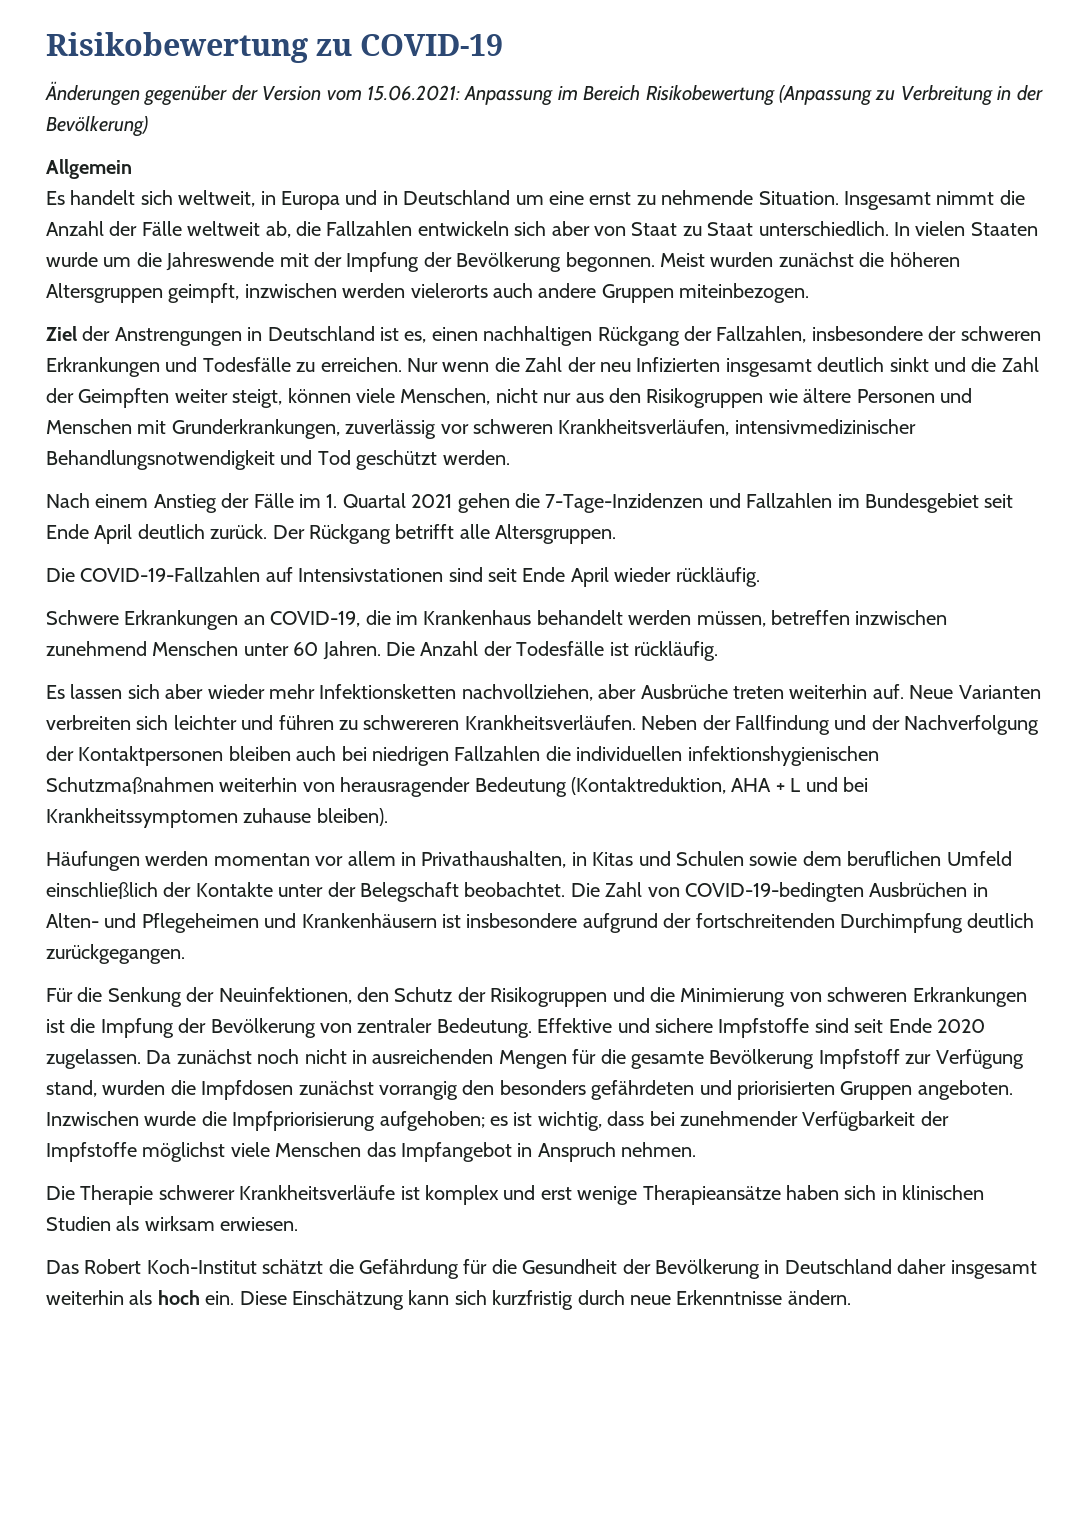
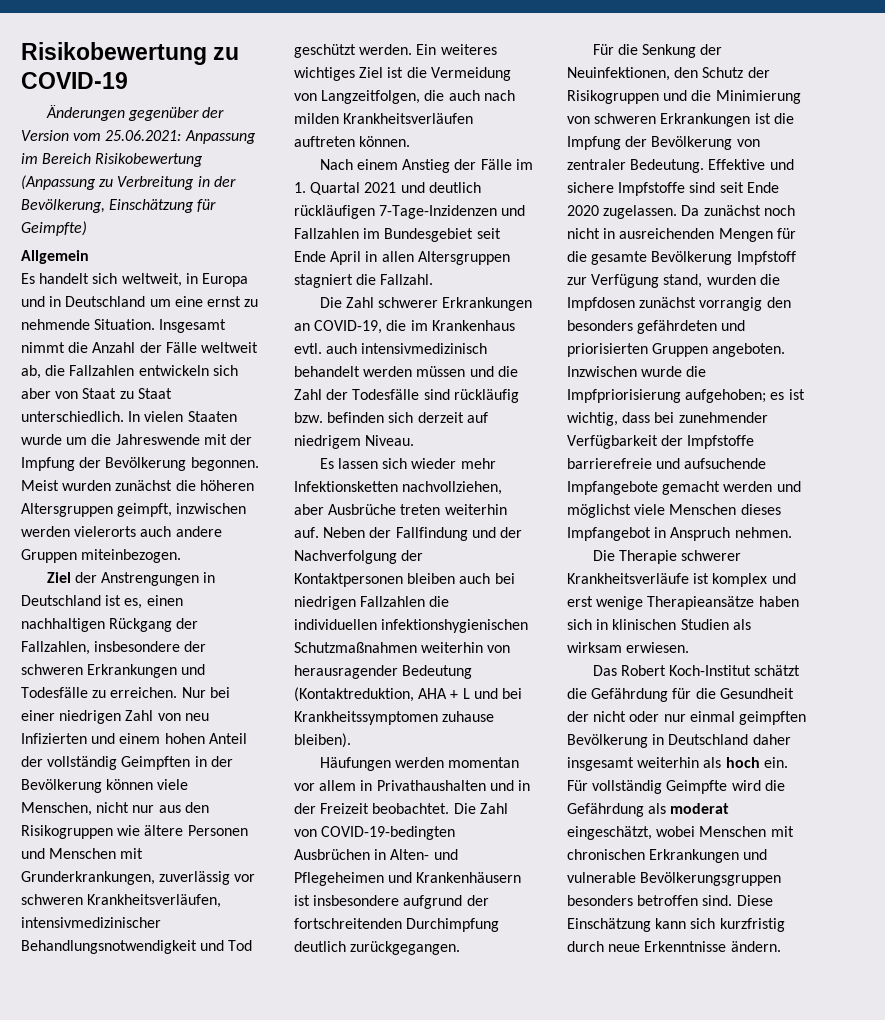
[367,85,460,101] 15.06.2021: -> [105,130,182,141] 25.06.2021:
[46,116,148,137] Bevölkerung) -> [21,199,217,213] [21,221,87,236] Bevölkerung, Einschätzung für Geimpfte)
[442,357,1039,377] [46,388,283,408] wenn die Zahl der neu Infizierten insgesamt deutlich sinkt und die Zahl der Geimpften weiter steigt, -> [209,687,230,698] [21,710,209,724] [21,733,247,744] [21,756,233,770] [21,779,102,793] bei einer niedrigen Zahl von neu Infizierten und einem hohen Anteil der vollständig Geimpften in der Bevölkerung
(510, 457) none -> [416,44,497,55] [294,67,511,81] [294,90,515,104] [294,113,474,124] [294,136,411,147] Ein weiteres wichtiges Ziel ist die Vermeidung von Langzeitfolgen, die auch nach milden Krankheitsverläufen auftreten können.
[457,493,540,513] gehen die -> [400,182,481,193] [294,205,375,219] und deutlich rückläufigen
[137,524,617,544] [46,567,760,587] [46,610,119,625] deutlich zurück. Der Rückgang betrifft alle Altersgruppen. // Die COVID-19-Fallzahlen auf Intensivstationen sind seit Ende April wieder rückläufig. // Schwere -> [365,251,510,265] [294,274,434,288] [319,297,439,308] in allen Altersgruppen stagniert die Fallzahl. // Die Zahl schwerer
[536,610,948,627] [46,641,718,661] behandelt werden müssen, betreffen inzwischen zunehmend Menschen unter 60 Jahren. Die Anzahl der Todesfälle ist rückläufig. -> [294,343,488,354] [294,366,518,377] [294,389,519,403] [294,412,488,423] [294,435,415,449] evtl. auch intensivmedizinisch behandelt werden müssen und die Zahl der Todesfälle sind rückläufig bzw. befinden sich derzeit auf niedrigem Niveau.
[165,684,204,699] aber -> (408, 463) none
[909,685,1041,699] [46,715,636,730] Neue Varianten verbreiten sich leichter und führen zu schwereren Krankheitsverläufen. -> (319, 532) none
[421,851,1012,868] [46,882,459,902] Privathaushalten, in Kitas und Schulen sowie dem beruflichen Umfeld einschließlich der Kontakte unter der Belegschaft -> [376,780,530,791] [294,803,370,814] Privathaushalten und in der Freizeit
(137, 1152) none -> [567,458,767,469] [567,481,801,495] barrierefreie und aufsuchende Impfangebote gemacht werden und
[366,1142,396,1157] das -> [740,504,781,515] dieses
(651, 1266) none -> [593,711,806,725] nicht oder nur einmal geimpften
(235, 1298) none -> [567,780,785,794] [567,803,730,817] [567,826,794,840] [567,849,768,863] [567,872,782,886] [567,895,733,906] Für vollständig Geimpfte wird die Gefährdung als moderat eingeschätzt, wobei Menschen mit chronischen Erkrankungen und vulnerable Bevölkerungsgruppen besonders betroffen sind.

